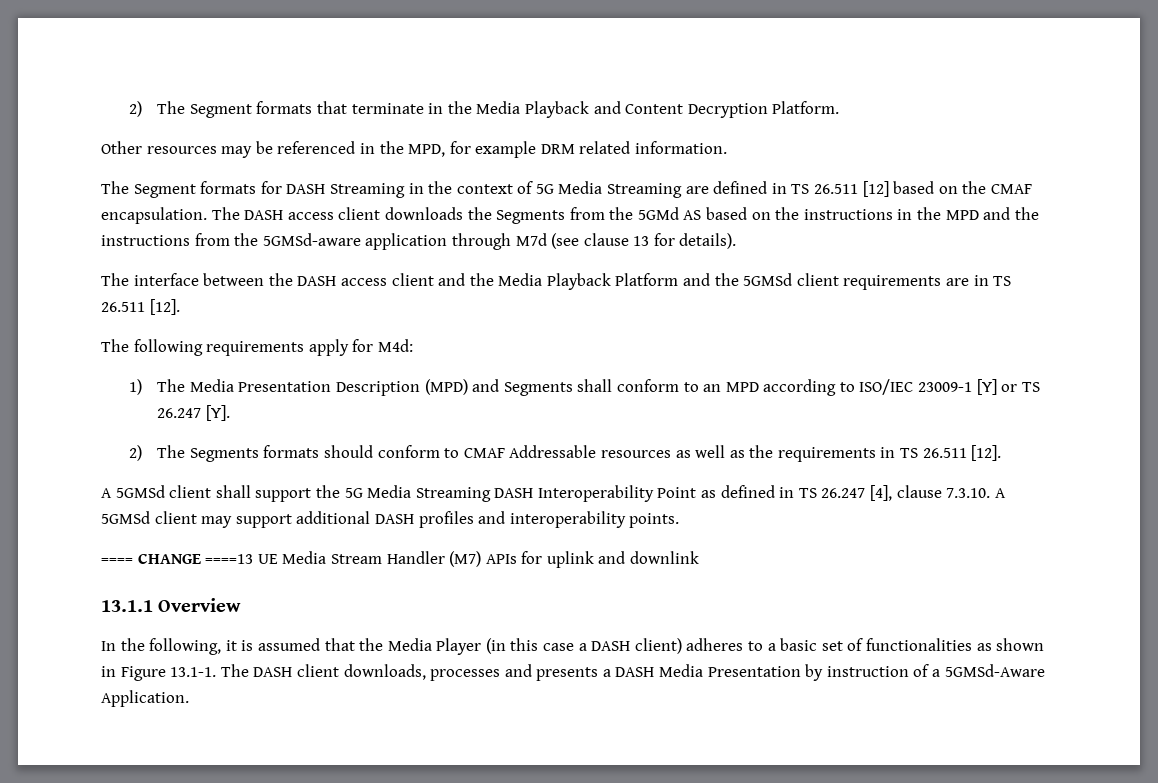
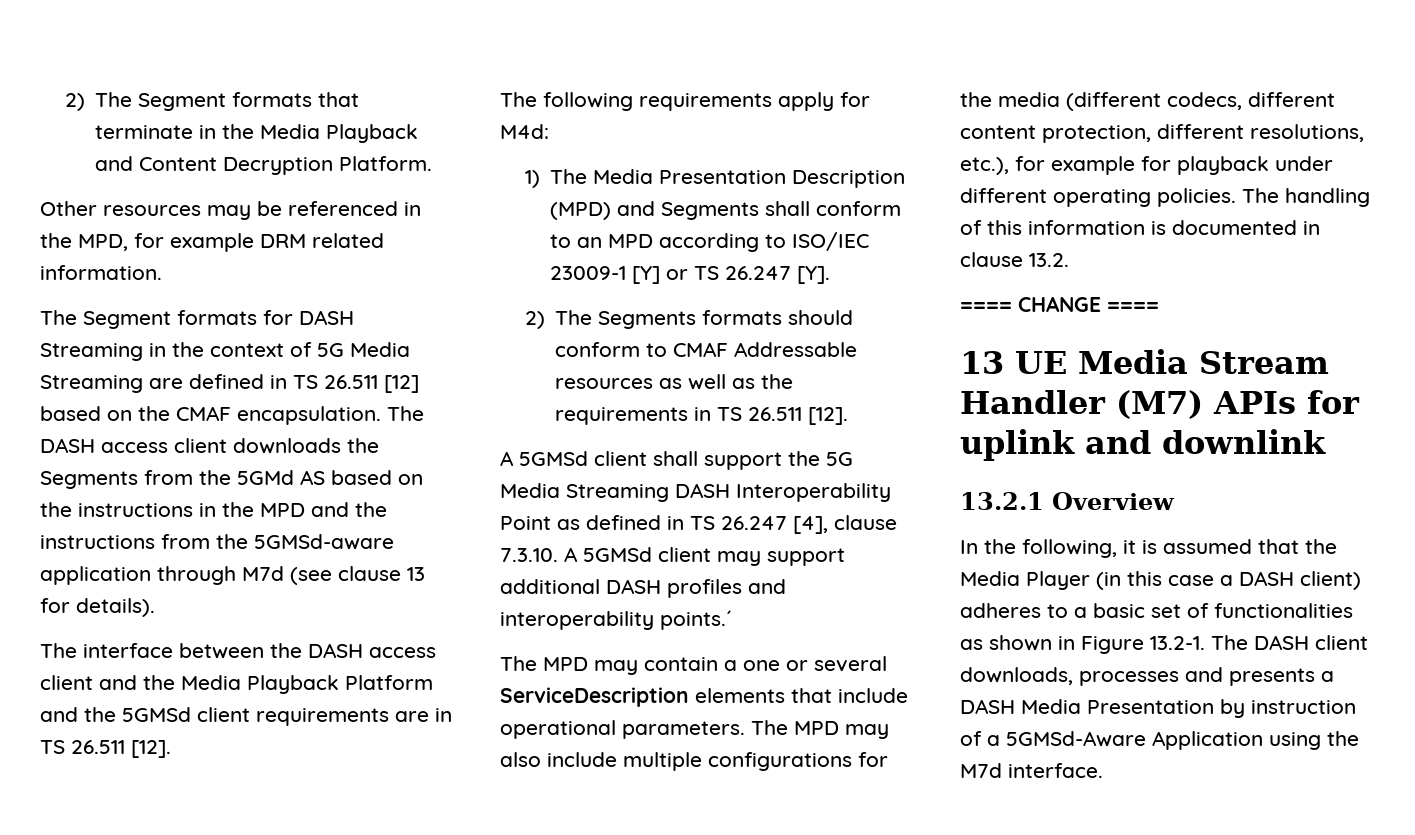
[629,513,680,528] points. -> [660,610,732,630] [500,656,887,675] [500,687,908,707] [500,720,889,739] [500,752,888,771] [960,92,1335,111] [960,124,1364,143] [960,156,1333,175] [960,188,1370,207] [960,220,1320,235] [960,252,1069,267] points.´ // The MPD may contain a one or several ServiceDescription elements that include operational parameters. The MPD may also include multiple configurations for the media (different codecs, different content protection, different resolutions, etc.), for example for playback under different operating policies. The handling of this information is documented in clause 13.2.
[205,554,254,564] ====13 -> [1107,302,1159,312] [960,351,1004,374] ==== // 13
[101,600,153,612] 13.1.1 -> [960,492,1044,510] 13.2.1
[170,667,217,677] 13.1-1. -> [1150,636,1205,650] 13.2-1.
[101,690,189,707] Application. -> [1152,731,1359,750] [960,763,1103,778] Application using the M7d interface.

